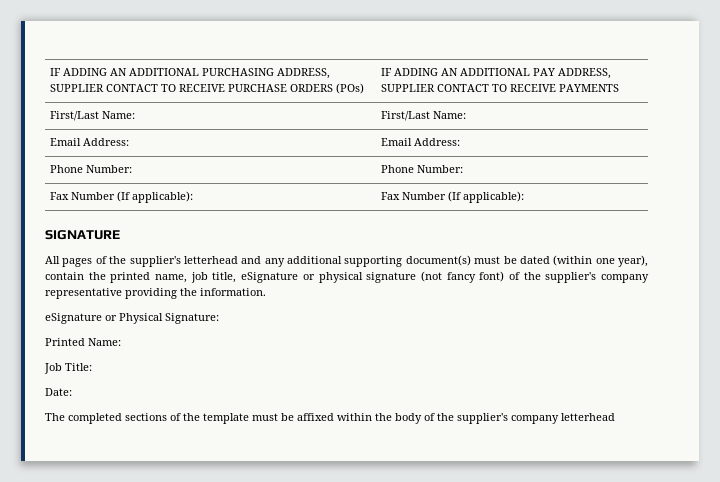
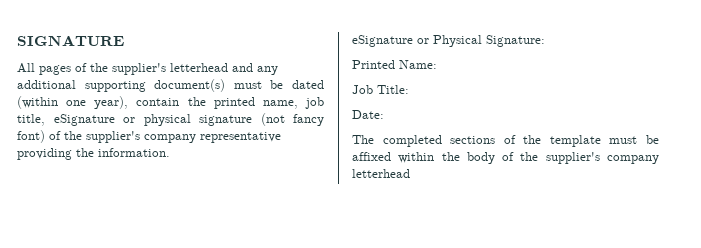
[50,68,331,79] [50,83,365,94] [381,68,612,79] [381,84,620,92] [50,111,136,121] [381,111,467,121] [50,138,130,146] [381,138,461,146] [50,165,133,173] [381,165,464,173] [50,191,194,203] [381,191,525,203] IF ADDING AN ADDITIONAL PURCHASING ADDRESS, SUPPLIER CONTACT TO RECEIVE PURCHASE ORDERS (POs) | IF ADDING AN ADDITIONAL PAY ADDRESS, SUPPLIER CONTACT TO RECEIVE PAYMENTS // First/Last Name: | First/Last Name: // Email Address: | Email Address: // Phone Number: | Phone Number: // Fax Number (If applicable): | Fax Number (If applicable): // -> (17, 40) none

